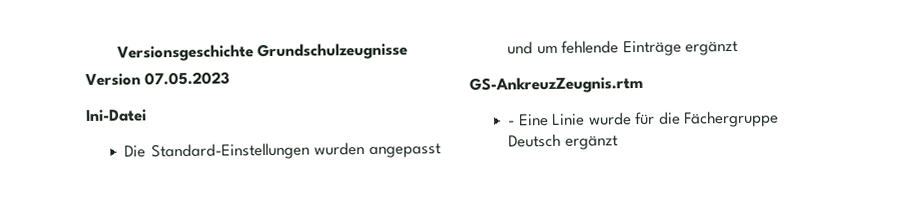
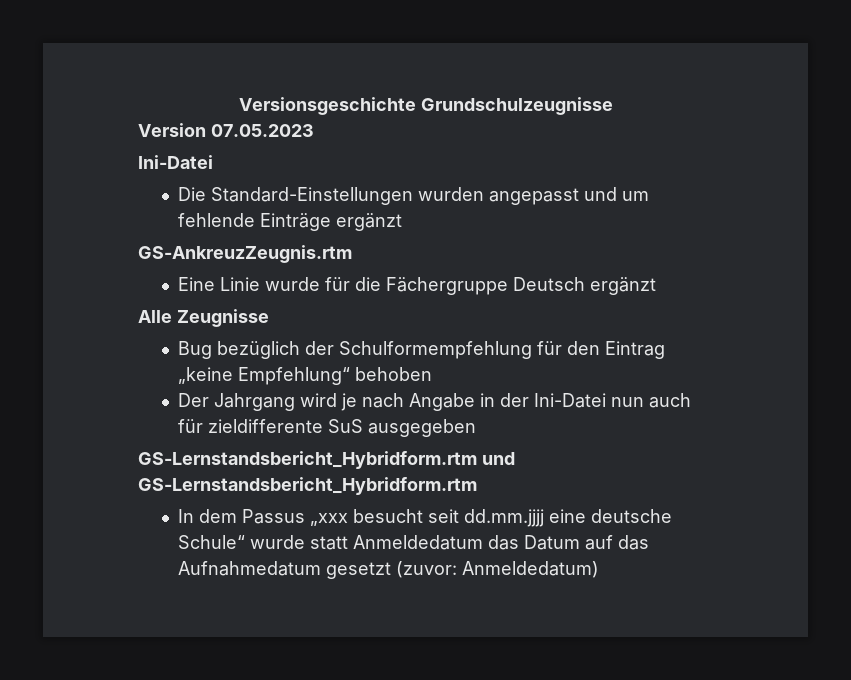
[508,120,516,126] - -> (352, 254) none
(618, 142) none -> [138,309,269,327] [178,341,666,359] [178,367,433,385] [178,393,692,411] [178,419,477,437] [138,451,515,469] [138,477,477,495] [178,509,673,527] [178,535,650,550] [178,561,600,579] // Alle Zeugnisse // Bug bezüglich der Schulformempfehlung für den Eintrag „keine Empfehlung“ behoben // Der Jahrgang wird je nach Angabe in der Ini-Datei nun auch für zieldifferente SuS ausgegeben // GS-Lernstandsbericht_Hybridform.rtm und GS-Lernstandsbericht_Hybridform.rtm // In dem Passus „xxx besucht seit dd.mm.jjjj eine deutsche Schule“ wurde statt Anmeldedatum das Datum auf das Aufnahmedatum gesetzt (zuvor: Anmeldedatum)

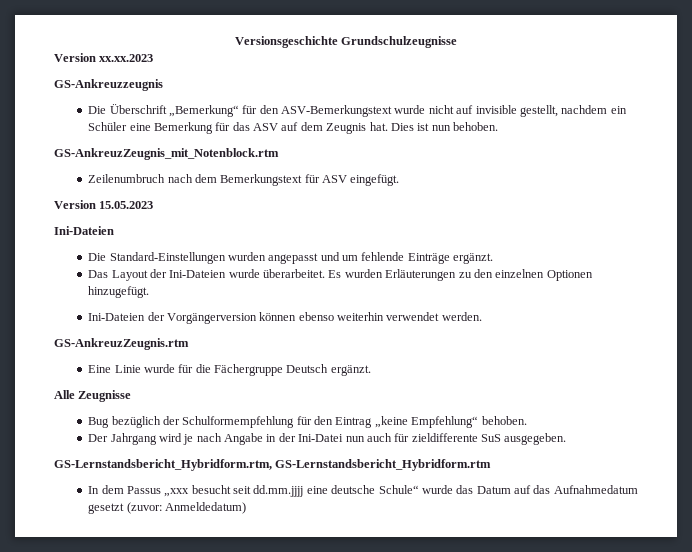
[211,124,314,137] [138,155,213,169] 07.05.2023 // Ini-Datei -> [99,54,154,62] [54,79,163,91] [88,104,627,117] [88,122,499,134] [54,148,279,160] [88,174,400,186] [54,200,154,209] [54,226,114,235] xx.xx.2023 // GS-Ankreuzzeugnis // Die Überschrift „Bemerkung“ für den ASV-Bemerkungstext wurde nicht auf invisible gestellt, nachdem ein Schüler eine Bemerkung für das ASV auf dem Zeugnis hat. Dies ist nun behoben. // GS-AnkreuzZeugnis_mit_Notenblock.rtm // Zeilenumbruch nach dem Bemerkungstext für ASV eingefügt. // Version 15.05.2023 // Ini-Dateien
[336,213,403,231] ergänzt -> [453,253,494,264] [88,269,593,281] [88,286,150,298] [88,312,482,324] ergänzt. // Das Layout der Ini-Dateien wurde überarbeitet. Es wurden Erläuterungen zu den einzelnen Optionen hinzugefügt. // Ini-Dateien der Vorgängerversion können ebenso weiterhin verwendet werden.
[590,277,657,295] ergänzt -> [330,365,371,376] ergänzt.
[355,367,433,381] behoben -> [481,416,527,425] behoben.
[368,419,477,437] [138,451,515,469] ausgegeben // GS-Lernstandsbericht_Hybridform.rtm und -> [504,433,567,445] [54,459,272,471] ausgegeben. // GS-Lernstandsbericht_Hybridform.rtm,
[310,535,484,550] statt Anmeldedatum -> (453, 489) none

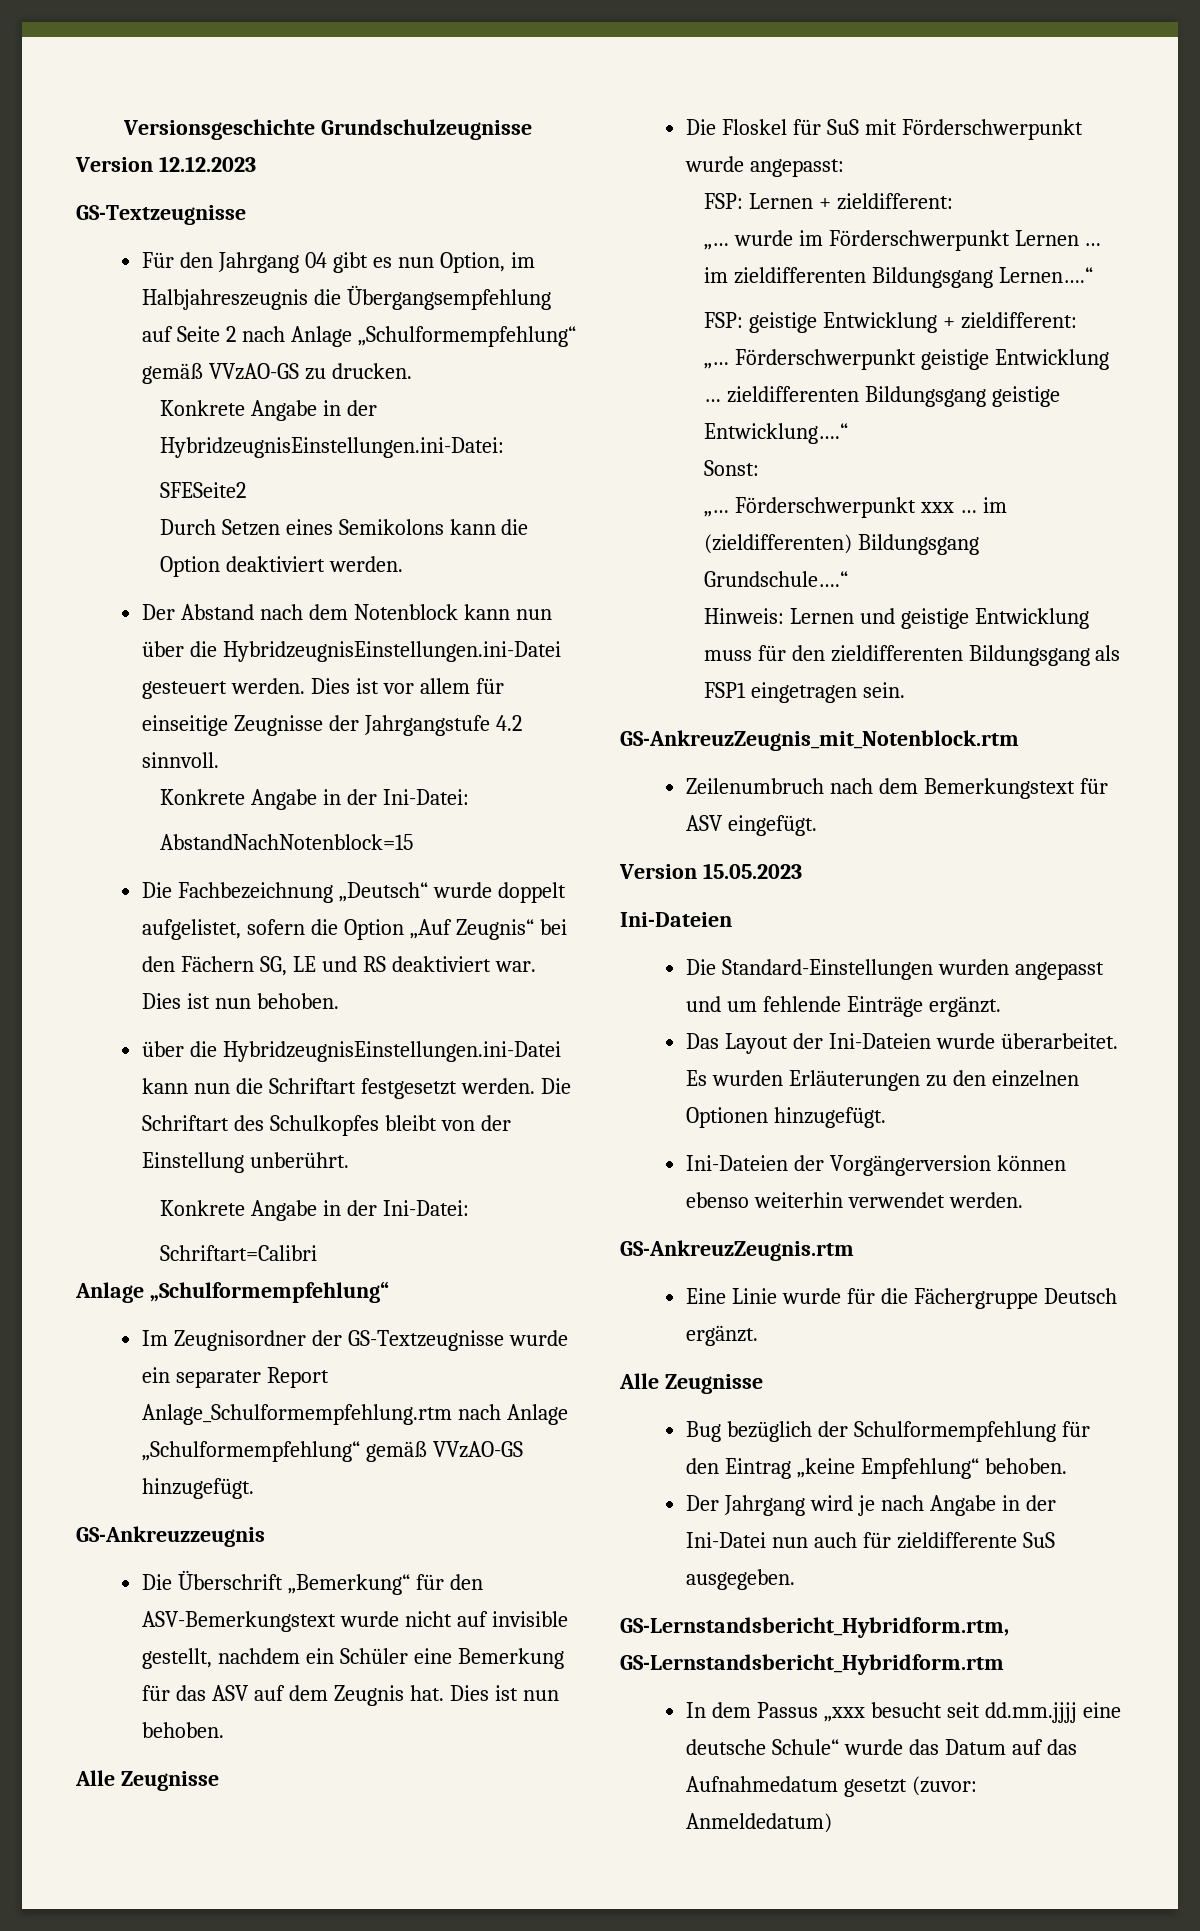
[99,54,154,62] xx.xx.2023 -> [158,156,256,172] [76,205,246,225] [142,252,535,273] [142,285,551,310] [142,326,576,347] [142,363,412,384] [159,400,377,421] [159,437,504,458] [159,482,246,498] [159,519,529,536] [159,556,403,577] [142,604,552,620] [142,641,561,662] [142,678,504,699] [142,715,522,736] [142,752,220,768] [159,789,469,810] [159,834,413,850] [142,882,566,903] [142,919,567,940] [142,956,536,976] [142,993,339,1009] [142,1041,561,1062] [142,1078,571,1099] [142,1115,511,1136] [142,1152,350,1173] [159,1200,469,1221] [159,1245,317,1261] [75,1281,389,1303] [142,1330,568,1351] [142,1367,329,1388] [142,1404,568,1425] [142,1441,523,1462] [142,1478,255,1499] 12.12.2023 // GS-Textzeugnisse // Für den Jahrgang 04 gibt es nun Option, im Halbjahreszeugnis die Übergangsempfehlung auf Seite 2 nach Anlage „Schulformempfehlung“ gemäß VVzAO-GS zu drucken. // Konkrete Angabe in der HybridzeugnisEinstellungen.ini-Datei: // SFESeite2 // Durch Setzen eines Semikolons kann die Option deaktiviert werden. // Der Abstand nach dem Notenblock kann nun über die HybridzeugnisEinstellungen.ini-Datei gesteuert werden. Dies ist vor allem für einseitige Zeugnisse der Jahrgangstufe 4.2 sinnvoll. // Konkrete Angabe in der Ini-Datei: // AbstandNachNotenblock=15 // Die Fachbezeichnung „Deutsch“ wurde doppelt aufgelistet, sofern die Option „Auf Zeugnis“ bei den Fächern SG, LE und RS deaktiviert war. Dies ist nun behoben. // über die HybridzeugnisEinstellungen.ini-Datei kann nun die Schriftart festgesetzt werden. Die Schriftart des Schulkopfes bleibt von der Einstellung unberührt. // Konkrete Angabe in der Ini-Datei: // Schriftart=Calibri // Anlage „Schulformempfehlung“ // Im Zeugnisordner der GS-Textzeugnisse wurde ein separater Report Anlage_Schulformempfehlung.rtm nach Anlage „Schulformempfehlung“ gemäß VVzAO-GS hinzugefügt.
(499, 126) none -> [75,1770,219,1791] [686,119,1083,140] [685,156,845,177] [703,193,953,210] [703,230,1102,251] [703,267,1093,288] [703,312,1077,333] [703,349,1109,370] [703,386,1060,407] [703,423,848,444] [703,460,759,476] [703,497,1007,518] [703,534,979,555] [703,571,848,587] [703,608,1089,629] [703,645,1121,666] [703,682,905,703] // Alle Zeugnisse // Die Floskel für SuS mit Förderschwerpunkt wurde angepasst: // FSP: Lernen + zieldifferent: // „… wurde im Förderschwerpunkt Lernen … im zieldifferenten Bildungsgang Lernen….“ // FSP: geistige Entwicklung + zieldifferent: // „… Förderschwerpunkt geistige Entwicklung … zieldifferenten Bildungsgang geistige Entwicklung….“ // Sonst: // „… Förderschwerpunkt xxx … im (zieldifferenten) Bildungsgang Grundschule….“ // Hinweis: Lernen und geistige Entwicklung muss für den zieldifferenten Bildungsgang als FSP1 eingetragen sein.

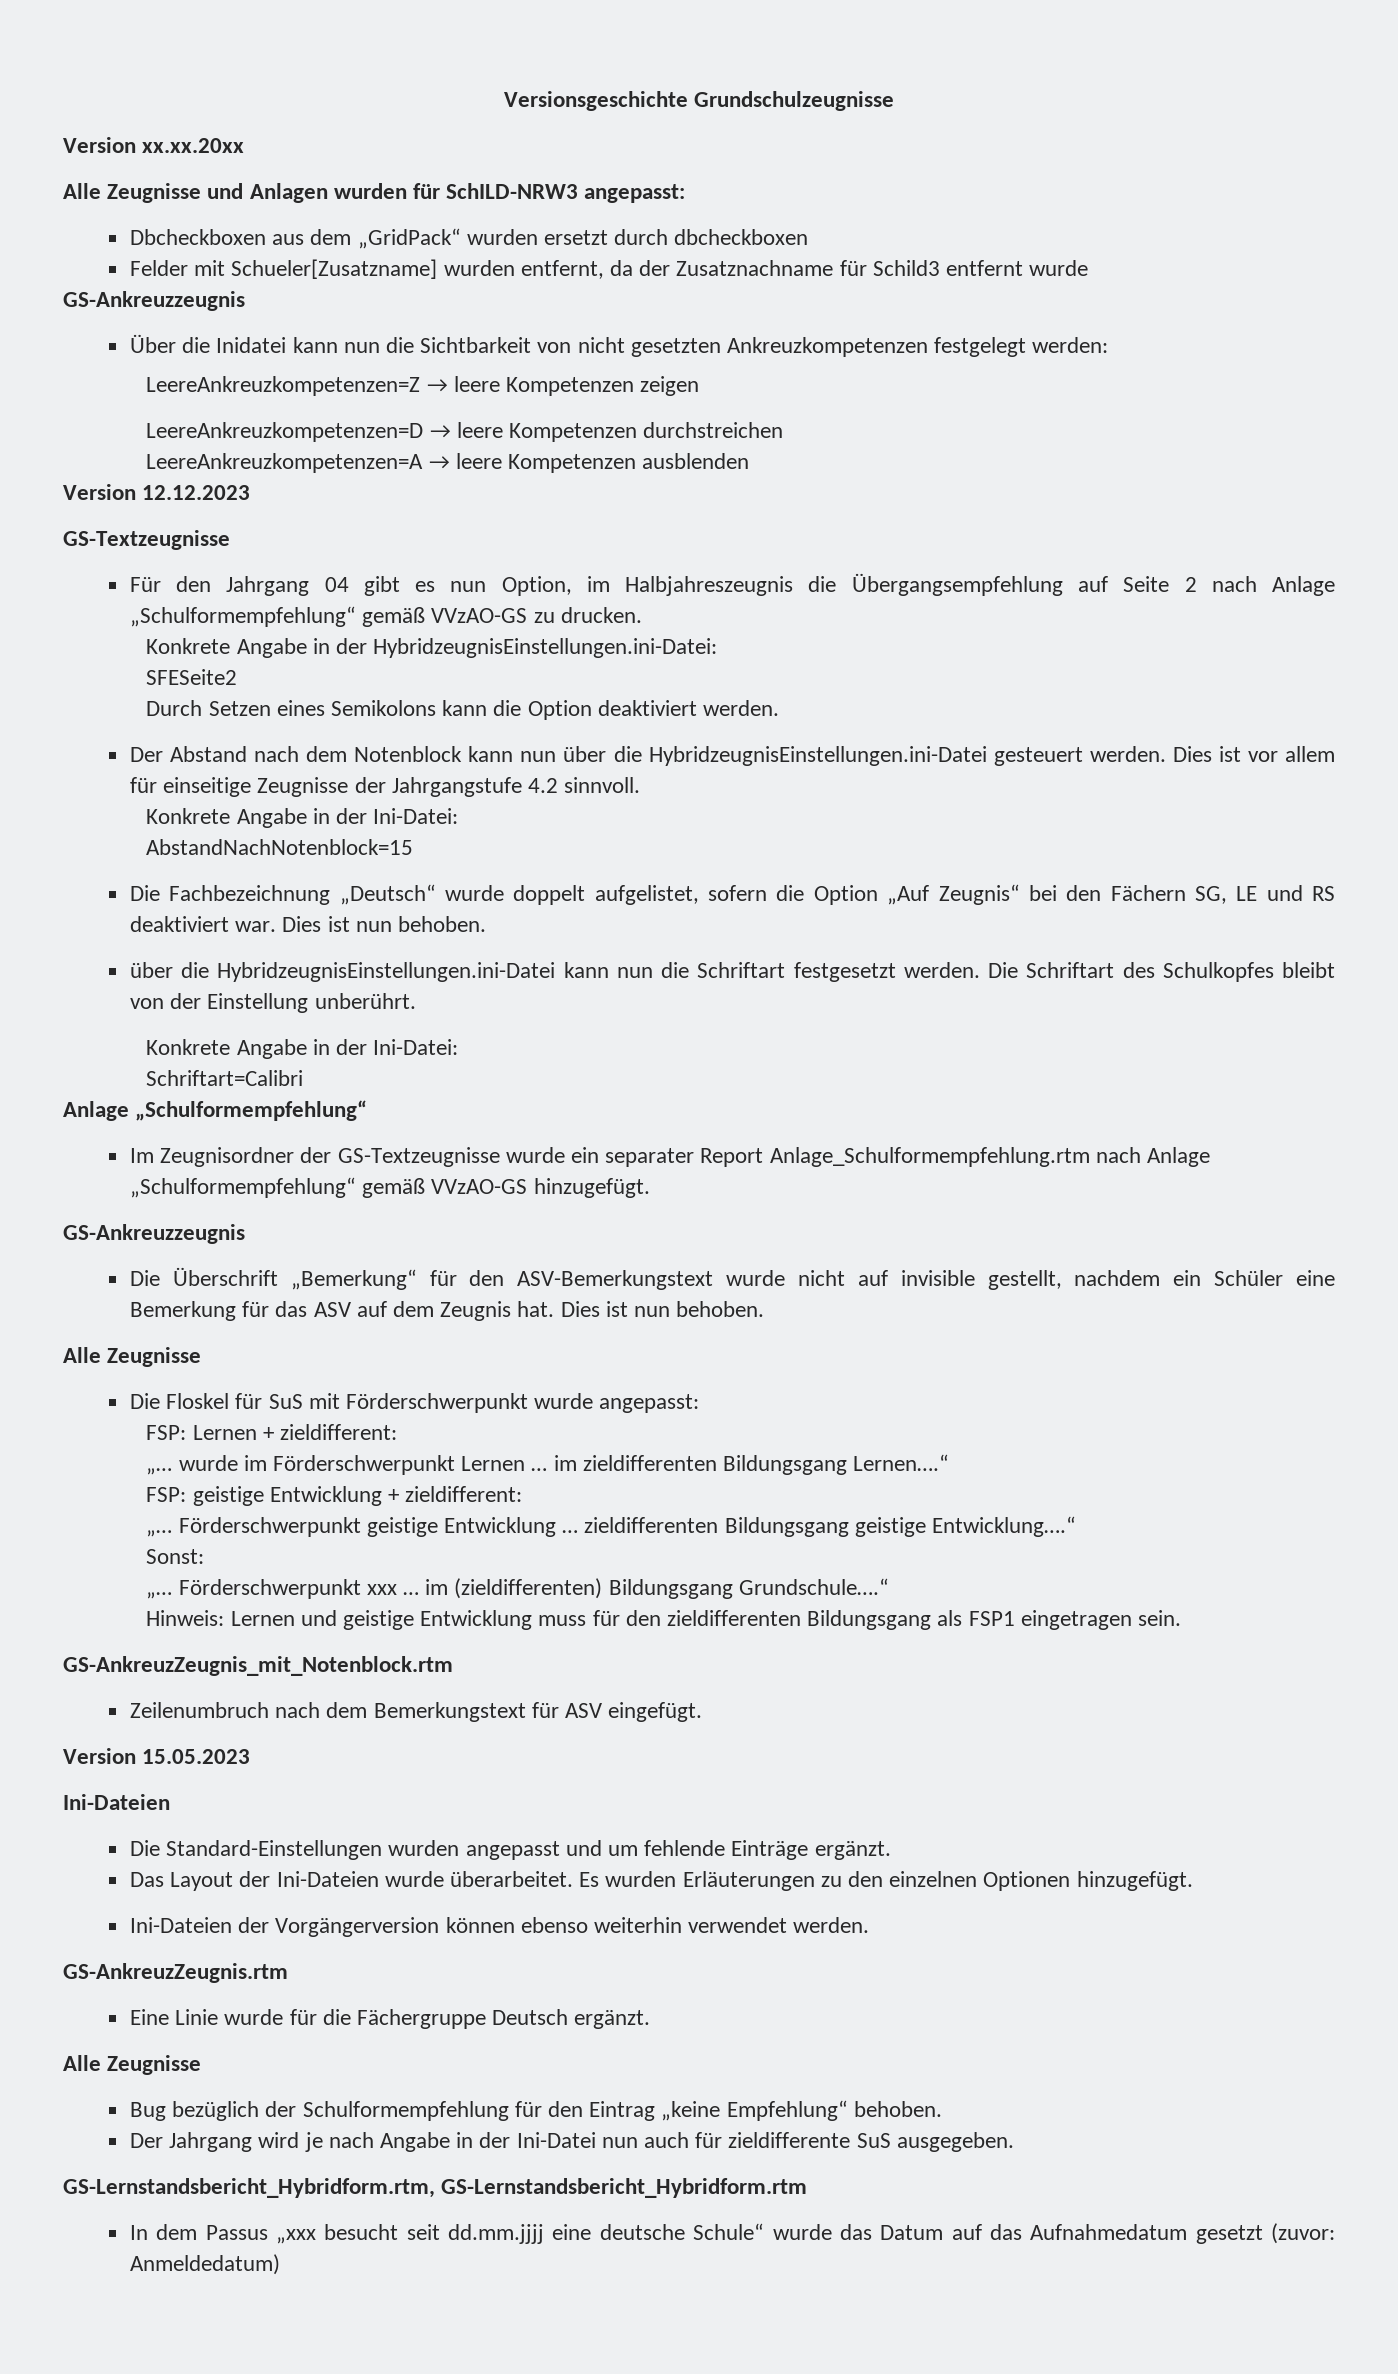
(532, 129) none -> [63,137,245,153] [63,183,686,203] [129,228,809,249] [129,259,1089,279] [63,291,245,311] [129,334,1109,357] [146,376,700,396] [146,422,784,442] [146,453,750,473] // Version xx.xx.20xx // Alle Zeugnisse und Anlagen wurden für SchILD-NRW3 angepasst: // Dbcheckboxen aus dem „GridPack“ wurden ersetzt durch dbcheckboxen // Felder mit Schueler[Zusatzname] wurden entfernt, da der Zusatznachname für Schild3 entfernt wurde // GS-Ankreuzzeugnis // Über die Inidatei kann nun die Sichtbarkeit von nicht gesetzten Ankreuzkompetenzen festgelegt werden: // LeereAnkreuzkompetenzen=Z → leere Kompetenzen zeigen // LeereAnkreuzkompetenzen=D → leere Kompetenzen durchstreichen // LeereAnkreuzkompetenzen=A → leere Kompetenzen ausblenden

